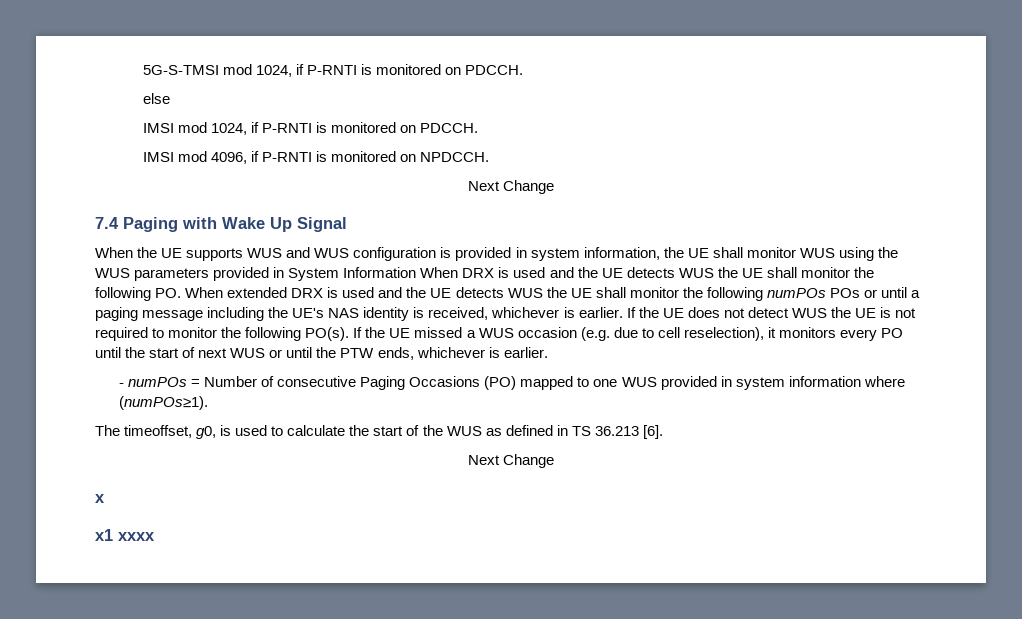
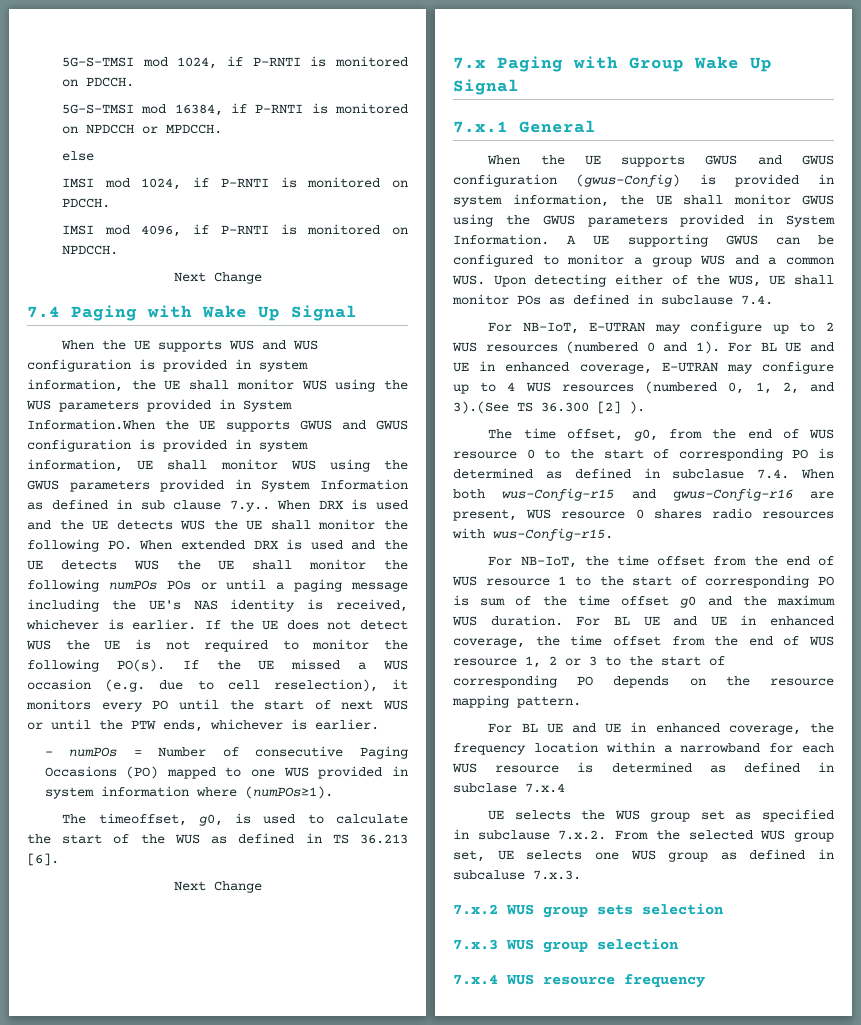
(524, 70) none -> [62,103,409,116] [62,124,223,134] // 5G-S-TMSI mod 16384, if P-RNTI is monitored on NPDCCH or MPDCCH.
[343,267,417,278] Information -> [27,419,409,432] [27,439,308,452] [27,459,409,472] [27,479,408,492] [27,499,270,512] Information.When the UE supports GWUS and GWUS configuration is provided in system information, UE shall monitor WUS using the GWUS parameters provided in System Information as defined in sub clause 7.y..
[95,494,105,503] [95,529,155,541] x // x1 xxxx -> [453,56,772,72] [453,79,519,95] [453,120,596,133] [487,155,834,167] [453,174,834,187] [453,194,834,207] [453,214,835,227] [453,234,834,247] [453,254,834,267] [452,274,834,287] [452,294,773,305] [488,321,834,334] [452,341,834,354] [453,361,834,374] [453,381,834,394] [453,401,645,414] [488,428,834,441] [453,448,834,461] [453,468,834,479] [453,488,834,501] [453,508,834,521] [452,528,613,541] [488,555,834,568] [452,575,834,588] [453,595,835,608] [452,615,834,626] [453,635,834,648] [453,656,725,668] [453,675,834,688] [452,695,581,708] [488,722,834,735] [453,742,834,755] [452,762,834,773] [453,783,565,793] [488,809,834,822] [453,829,834,842] [453,849,834,862] [453,870,581,880] [453,903,724,918] [453,938,679,953] [453,974,705,988] 7.x Paging with Group Wake Up Signal // 7.x.1 General // When the UE supports GWUS and GWUS configuration (gwus-Config) is provided in system information, the UE shall monitor GWUS using the GWUS parameters provided in System Information. A UE supporting GWUS can be configured to monitor a group WUS and a common WUS. Upon detecting either of the WUS, UE shall monitor POs as defined in subclause 7.4. // For NB-IoT, E-UTRAN may configure up to 2 WUS resources (numbered 0 and 1). For BL UE and UE in enhanced coverage, E-UTRAN may configure up to 4 WUS resources (numbered 0, 1, 2, and 3).(See TS 36.300 [2] ). // The time offset, g0, from the end of WUS resource 0 to the start of corresponding PO is determined as defined in subclasue 7.4. When both wus-Config-r15 and gwus-Config-r16 are present, WUS resource 0 shares radio resources with wus-Config-r15. // For NB-IoT, the time offset from the end of WUS resource 1 to the start of corresponding PO is sum of the time offset g0 and the maximum WUS duration. For BL UE and UE in enhanced coverage, the time offset from the end of WUS resource 1, 2 or 3 to the start of corresponding PO depends on the resource mapping pattern. // For BL UE and UE in enhanced coverage, the frequency location within a narrowband for each WUS resource is determined as defined in subclase 7.x.4 // UE selects the WUS group set as specified in subclause 7.x.2. From the selected WUS group set, UE selects one WUS group as defined in subcaluse 7.x.3. // 7.x.2 WUS group sets selection // 7.x.3 WUS group selection // 7.x.4 WUS resource frequency

